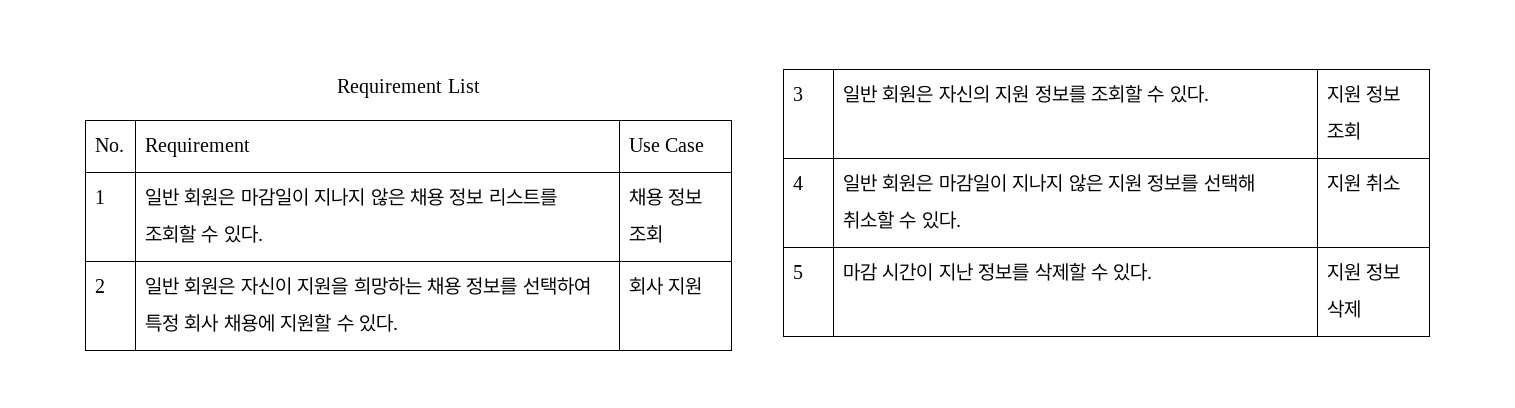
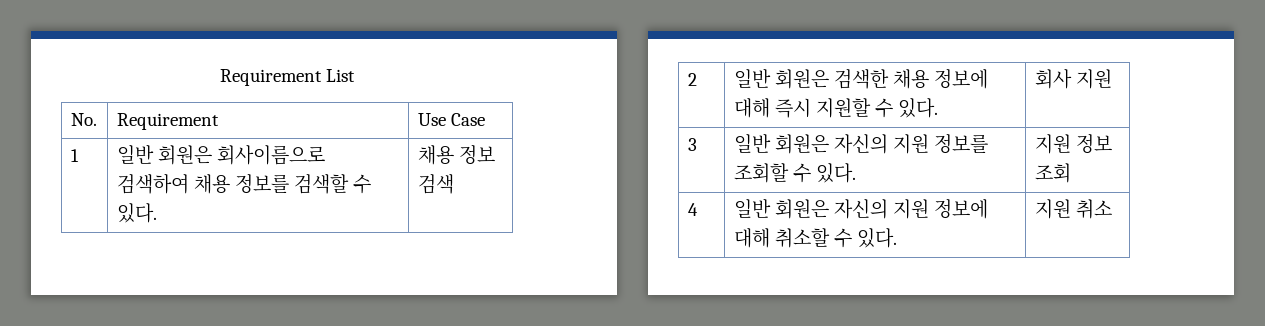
[240,188,557,206] [145,225,197,243] 마감일이 지나지 않은 채용 정보 리스트를 조회할 -> [216,145,325,165] [116,174,350,194] 회사이름으로 검색하여 채용 정보를 검색할
[629,225,664,243] 조회 -> [417,174,454,194] 검색
[240,277,591,295] [145,314,275,332] 자신이 지원을 희망하는 채용 정보를 선택하여 특정 회사 채용에 -> [833,69,989,89] [733,98,811,118] 검색한 채용 정보에 대해 즉시
[938,174,1255,192] 마감일이 지나지 않은 지원 정보를 선택해 -> [833,199,989,219] [733,228,770,248] 자신의 지원 정보에 대해
[793,265,804,279] [843,263,1153,281] [1327,263,1401,281] [1327,300,1362,318] // 5 | 마감 시간이 지난 정보를 삭제할 수 있다. | 지원 정보 삭제 -> (1112, 209) none

